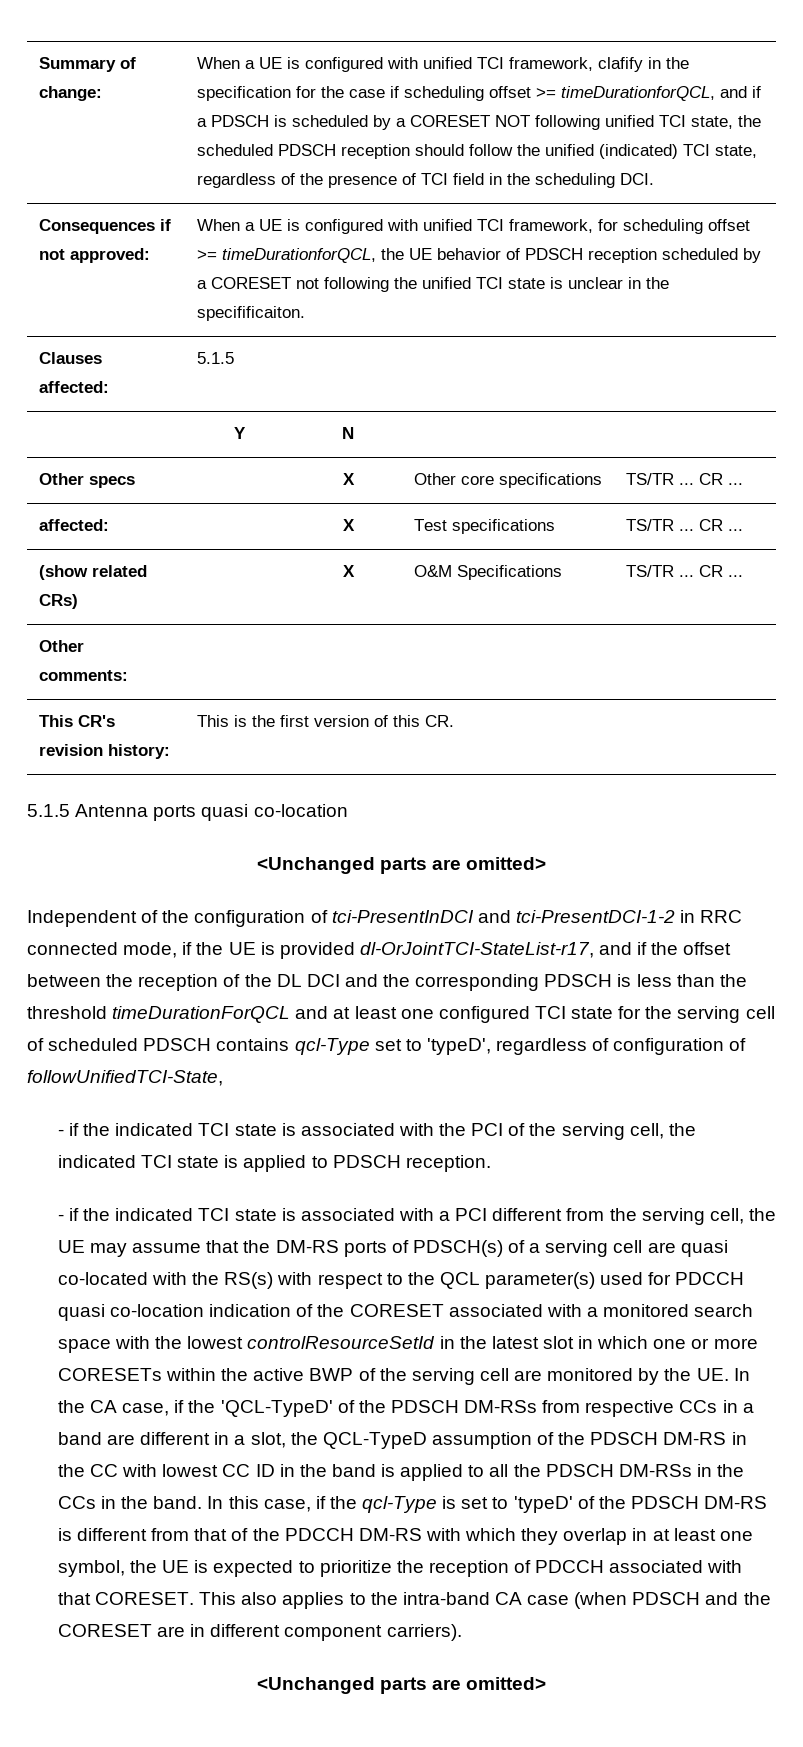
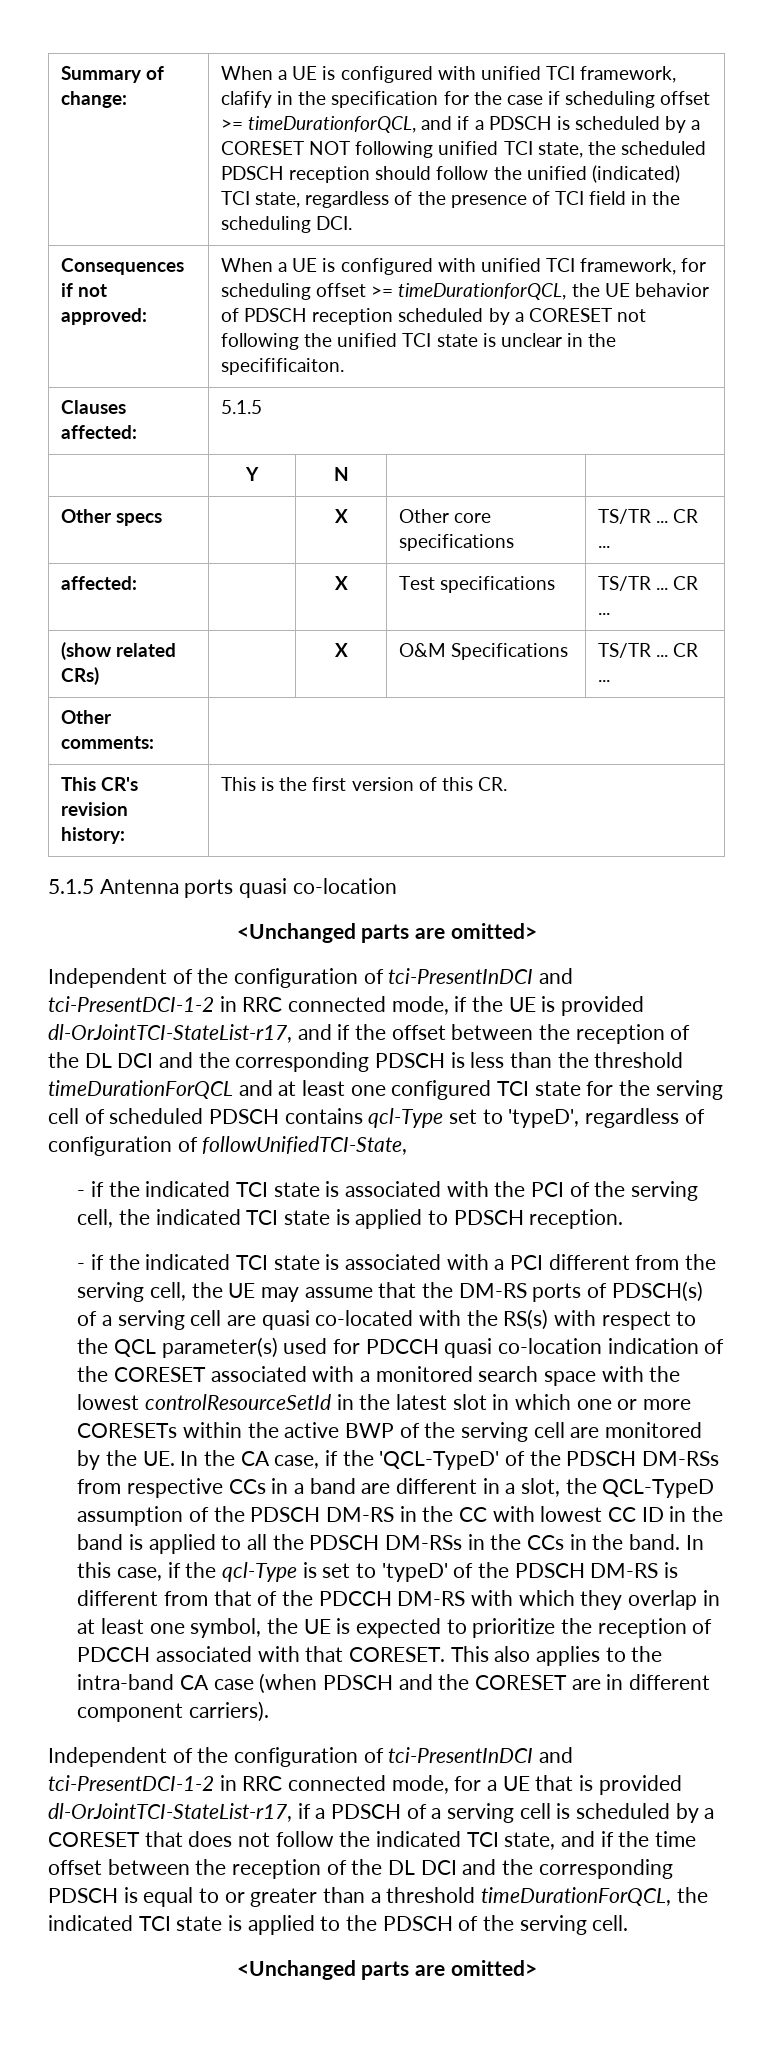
(462, 1632) none -> [48,1747,574,1767] [48,1775,682,1795] [48,1803,715,1823] [48,1831,697,1850] [48,1859,673,1879] [48,1887,708,1907] [48,1915,629,1935] // Independent of the configuration of tci-PresentInDCI and tci-PresentDCI-1-2 in RRC connected mode, for a UE that is provided dl-OrJointTCI-StateList-r17, if a PDSCH of a serving cell is scheduled by a CORESET that does not follow the indicated TCI state, and if the time offset between the reception of the DL DCI and the corresponding PDSCH is equal to or greater than a threshold timeDurationForQCL, the indicated TCI state is applied to the PDSCH of the serving cell.

